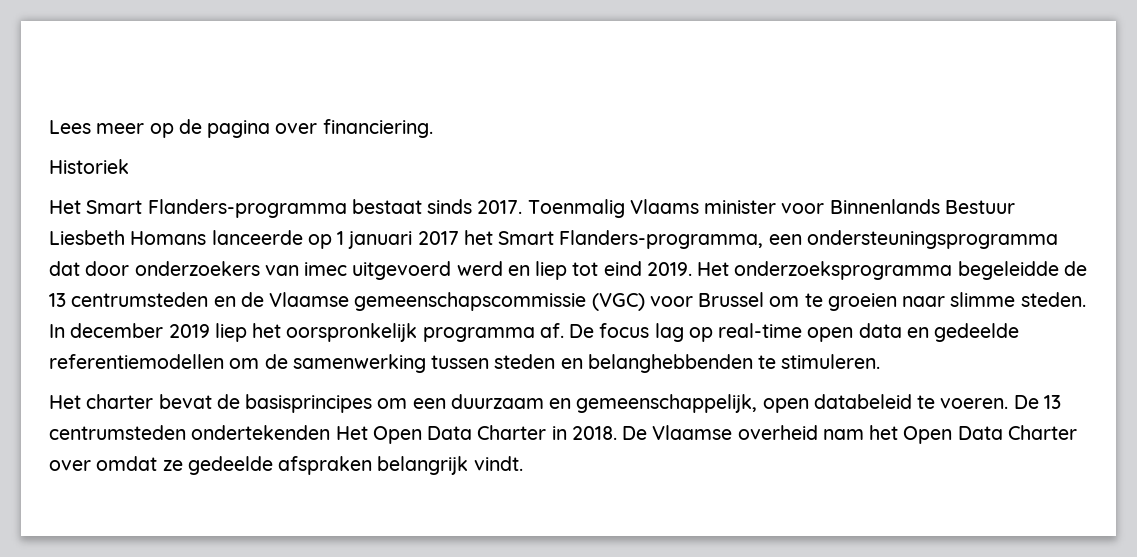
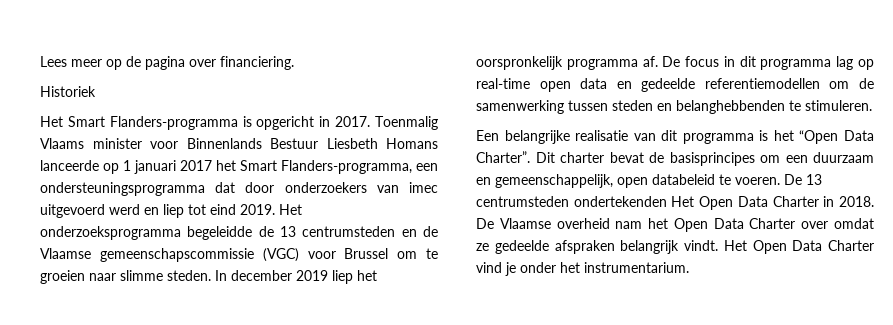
[351,199,473,214] bestaat sinds -> [242,116,331,130] is opgericht in
(650, 330) none -> [723,56,832,70] in dit programma
[49,395,81,409] Het -> [476,130,874,144] [476,151,555,163] Een belangrijke realisatie van dit programma is het “Open Data Charter”. Dit
(523, 463) none -> [723,240,874,254] [476,262,689,276] Het Open Data Charter vind je onder het instrumentarium.

